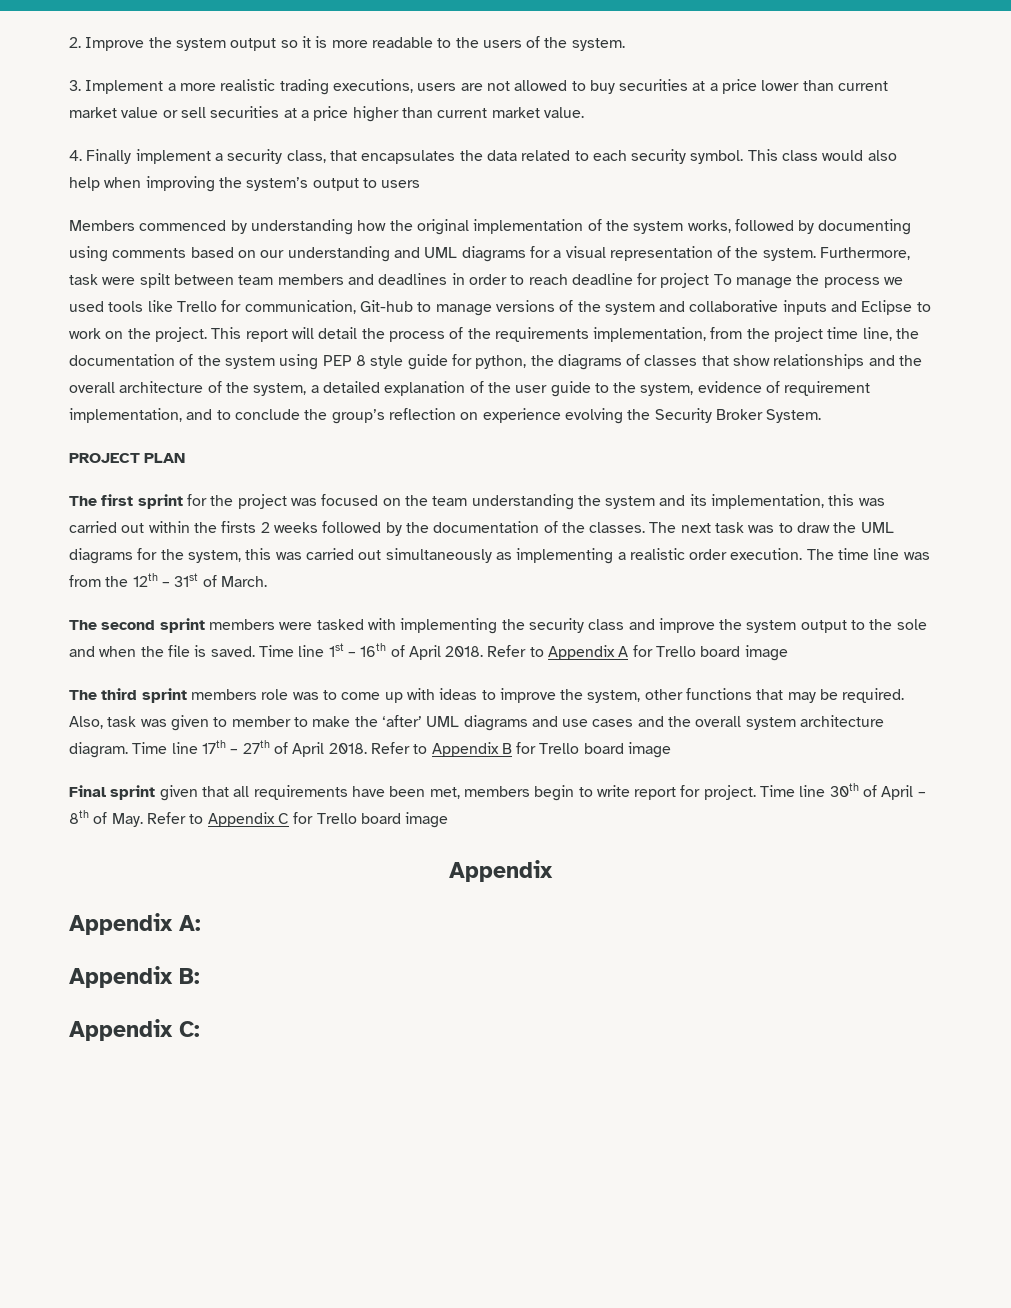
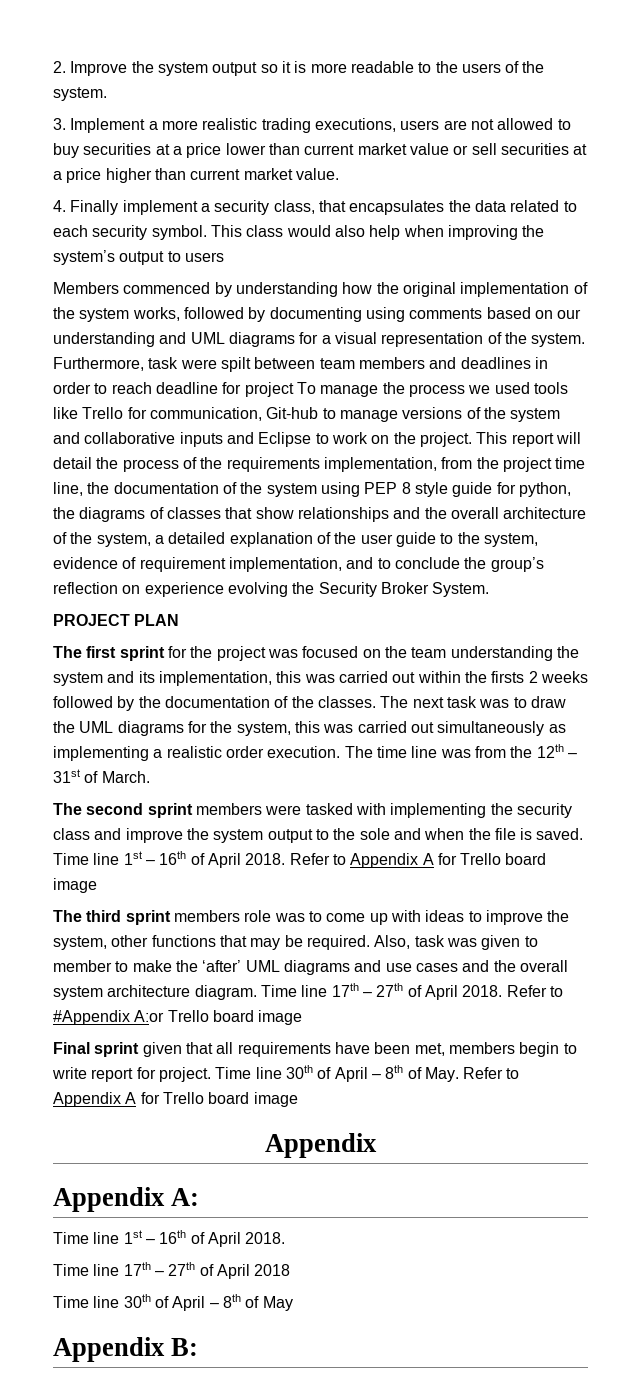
[431,742,537,757] Appendix B for -> [53,1010,165,1025] #Appendix A:or
[277,813,289,824] C -> [125,1092,137,1104] A
(201, 923) none -> [53,1230,286,1247] [53,1262,291,1279] [53,1294,293,1311] // Time line 1st – 16th of April 2018. // Time line 17th – 27th of April 2018 // Time line 30th of April – 8th of May
[69,1019,200,1041] // Appendix C: -> (199, 1347) none

